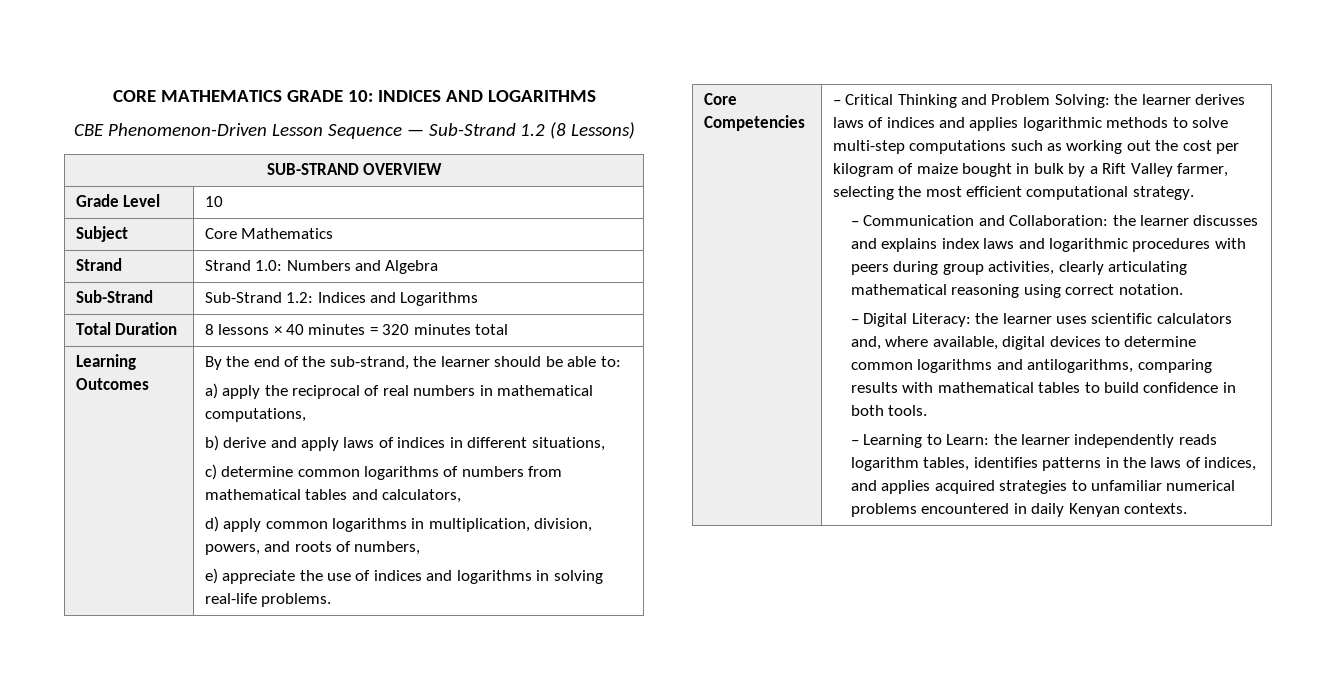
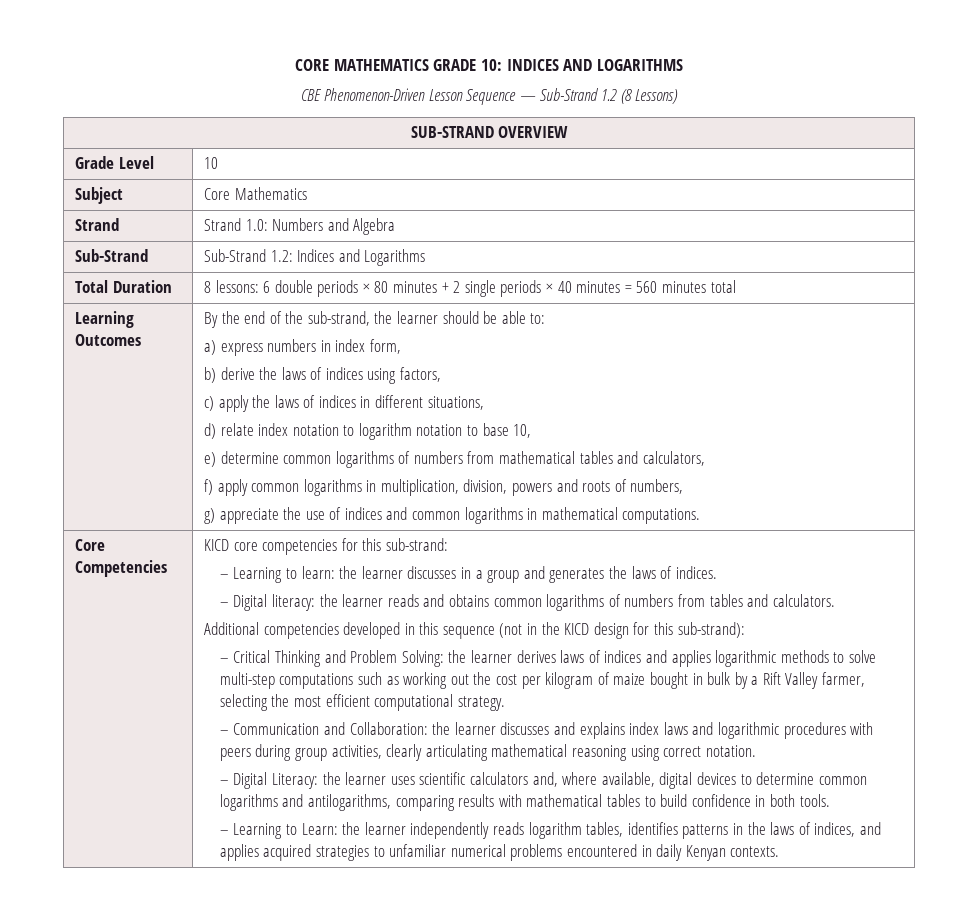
[218,324,270,335] lessons -> [215,280,542,297] lessons: 6 double periods × 80 minutes + 2 single periods
[382,324,410,335] 320 -> [636,281,658,293] 560
[222,385,594,399] [204,408,306,422] [204,435,340,451] apply the reciprocal of real numbers in mathematical computations, // b) derive and apply -> [220,339,401,356] [203,367,442,384] [203,395,271,412] express numbers in index form, // b) derive the laws of indices using factors, // c) apply the
[204,464,217,480] c) -> [203,423,532,440] [203,452,216,467] d) relate index notation to logarithm notation to base 10, // e)
[204,516,219,532] d) -> [203,479,213,495] f)
[204,544,260,555] powers, -> [512,483,553,496] powers
[204,568,218,584] e) -> [203,508,215,524] g)
[456,570,603,584] [204,593,332,607] logarithms in solving real-life problems. -> [412,507,701,524] common logarithms in mathematical computations.
(805, 123) none -> [203,538,448,555] [219,566,717,583] [219,594,835,611] [203,622,745,639] KICD core competencies for this sub-strand: // – Learning to learn: the learner discusses in a group and generates the laws of indices. // – Digital literacy: the learner reads and obtains common logarithms of numbers from tables and calculators. // Additional competencies developed in this sequence (not in the KICD design for this sub-strand): //

